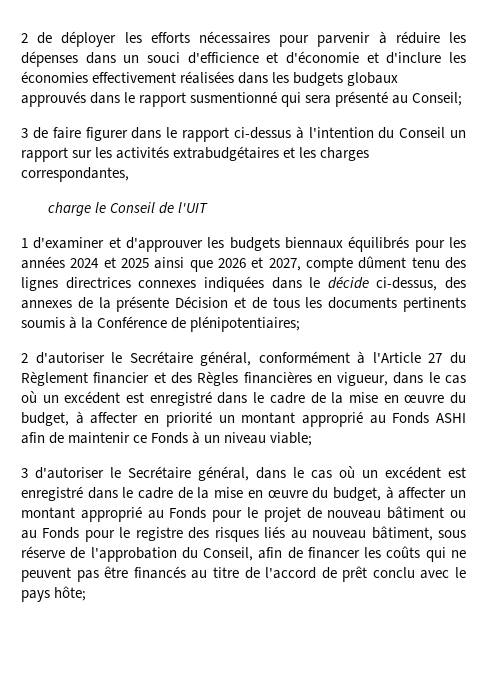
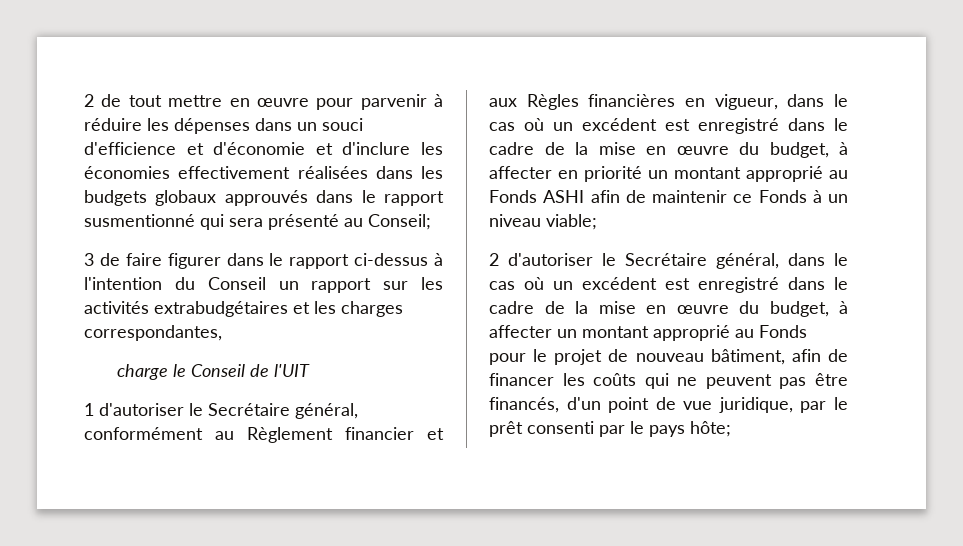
[61,31,270,47] déployer les efforts nécessaires -> [128,95,309,107] tout mettre en œuvre
[33,236,466,252] [21,256,466,272] [21,276,466,292] [21,296,467,312] [21,316,301,332] [21,353,28,363] d'examiner et d'approuver les budgets biennaux équilibrés pour les années 2024 et 2025 ainsi que 2026 et 2027, compte dûment tenu des lignes directrices connexes indiquées dans le décide ci-dessus, des annexes de la présente Décision et de tous les documents pertinents soumis à la Conférence de plénipotentiaires; // 2 -> (94, 409) none
[357,351,466,364] à l'Article 27 du -> [215,431,234,440] au
[170,372,192,384] des -> [489,98,517,107] aux
[21,468,28,478] 3 -> [489,253,499,266] 2
[387,506,467,519] [21,526,466,542] [21,546,254,562] bâtiment ou au Fonds pour le registre des risques liés au nouveau bâtiment, sous réserve de l'approbation du Conseil, -> [710,349,785,365] bâtiment,
[133,566,450,582] financés au titre de l'accord de prêt conclu avec -> [489,397,848,413] [489,421,625,437] financés, d'un point de vue juridique, par le prêt consenti par

